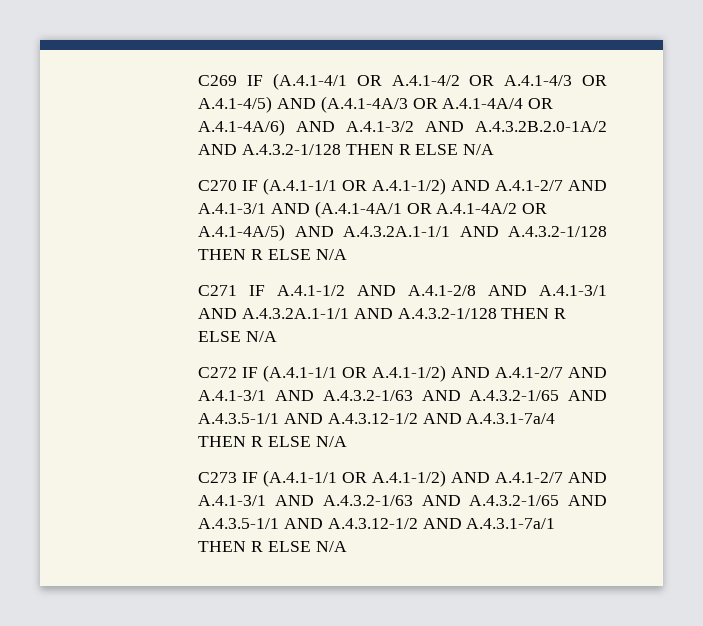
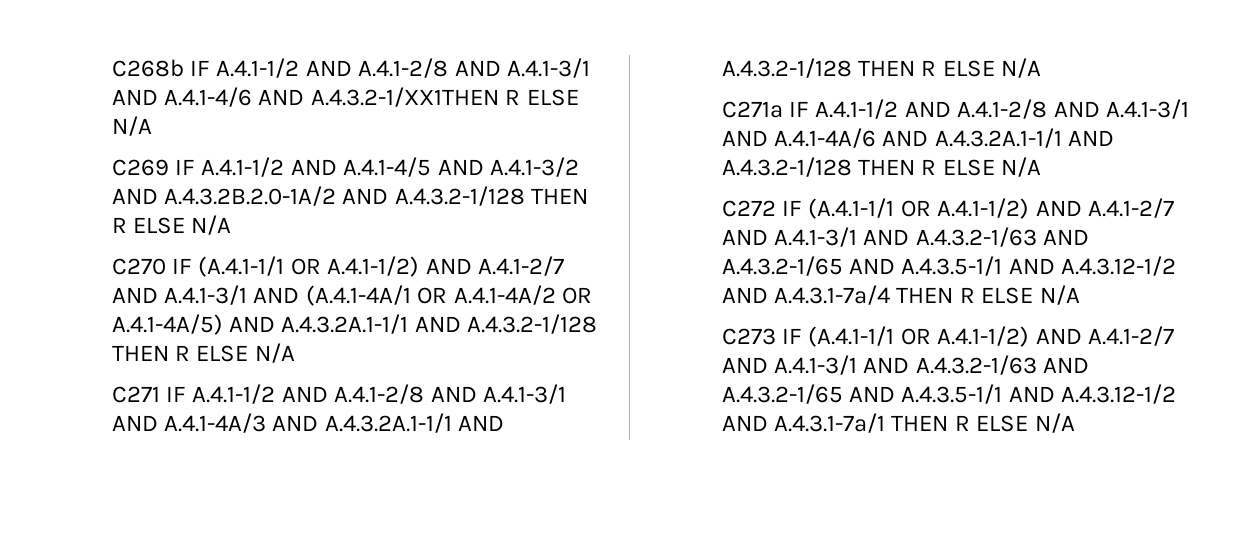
[198,73,607,90] [198,96,554,113] [198,119,286,136] C269 IF (A.4.1-4/1 OR A.4.1-4/2 OR A.4.1-4/3 OR A.4.1-4/5) AND (A.4.1-4A/3 OR A.4.1-4A/4 OR A.4.1-4A/6) -> [111,58,591,78] [111,87,579,107] [111,116,152,136] [111,157,432,177] C268b IF A.4.1-1/2 AND A.4.1-2/8 AND A.4.1-3/1 AND A.4.1-4/6 AND A.4.3.2-1/XX1THEN R ELSE N/A // C269 IF A.4.1-1/2 AND A.4.1-4/5
(238, 313) none -> [163,413,505,433] [721,58,1042,78] [721,99,1190,119] [721,128,929,148] A.4.1-4A/3 AND A.4.3.2A.1-1/1 AND A.4.3.2-1/128 THEN R ELSE N/A // C271a IF A.4.1-1/2 AND A.4.1-2/8 AND A.4.1-3/1 AND A.4.1-4A/6 AND

